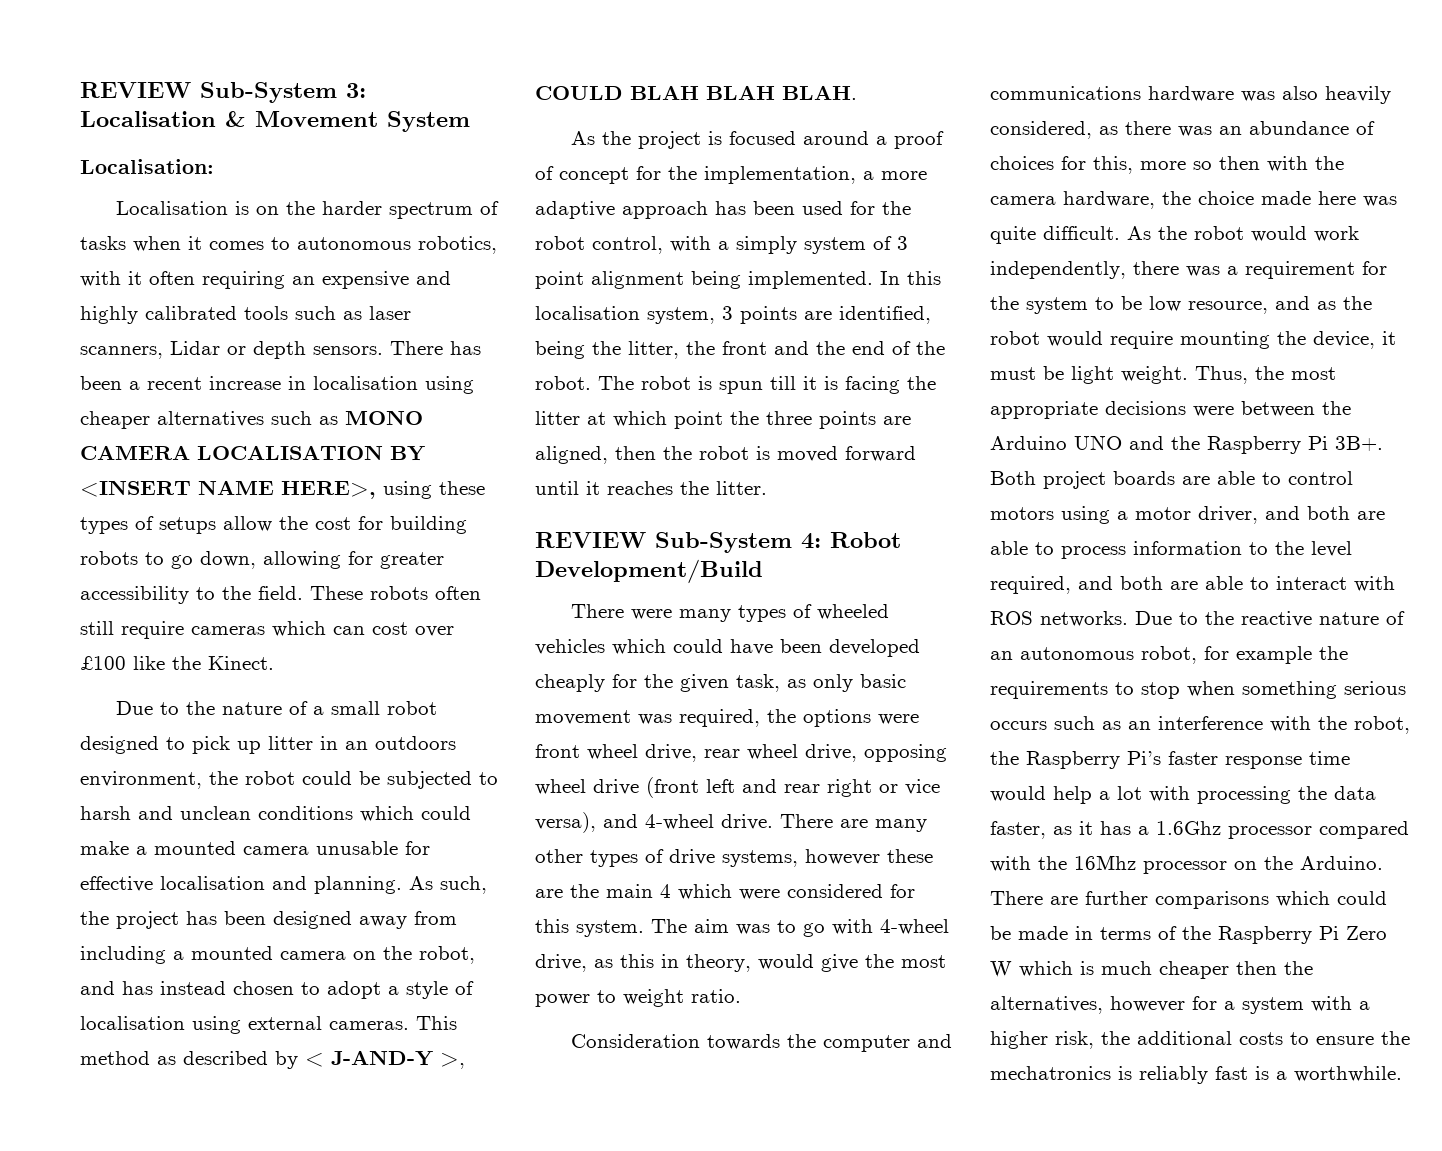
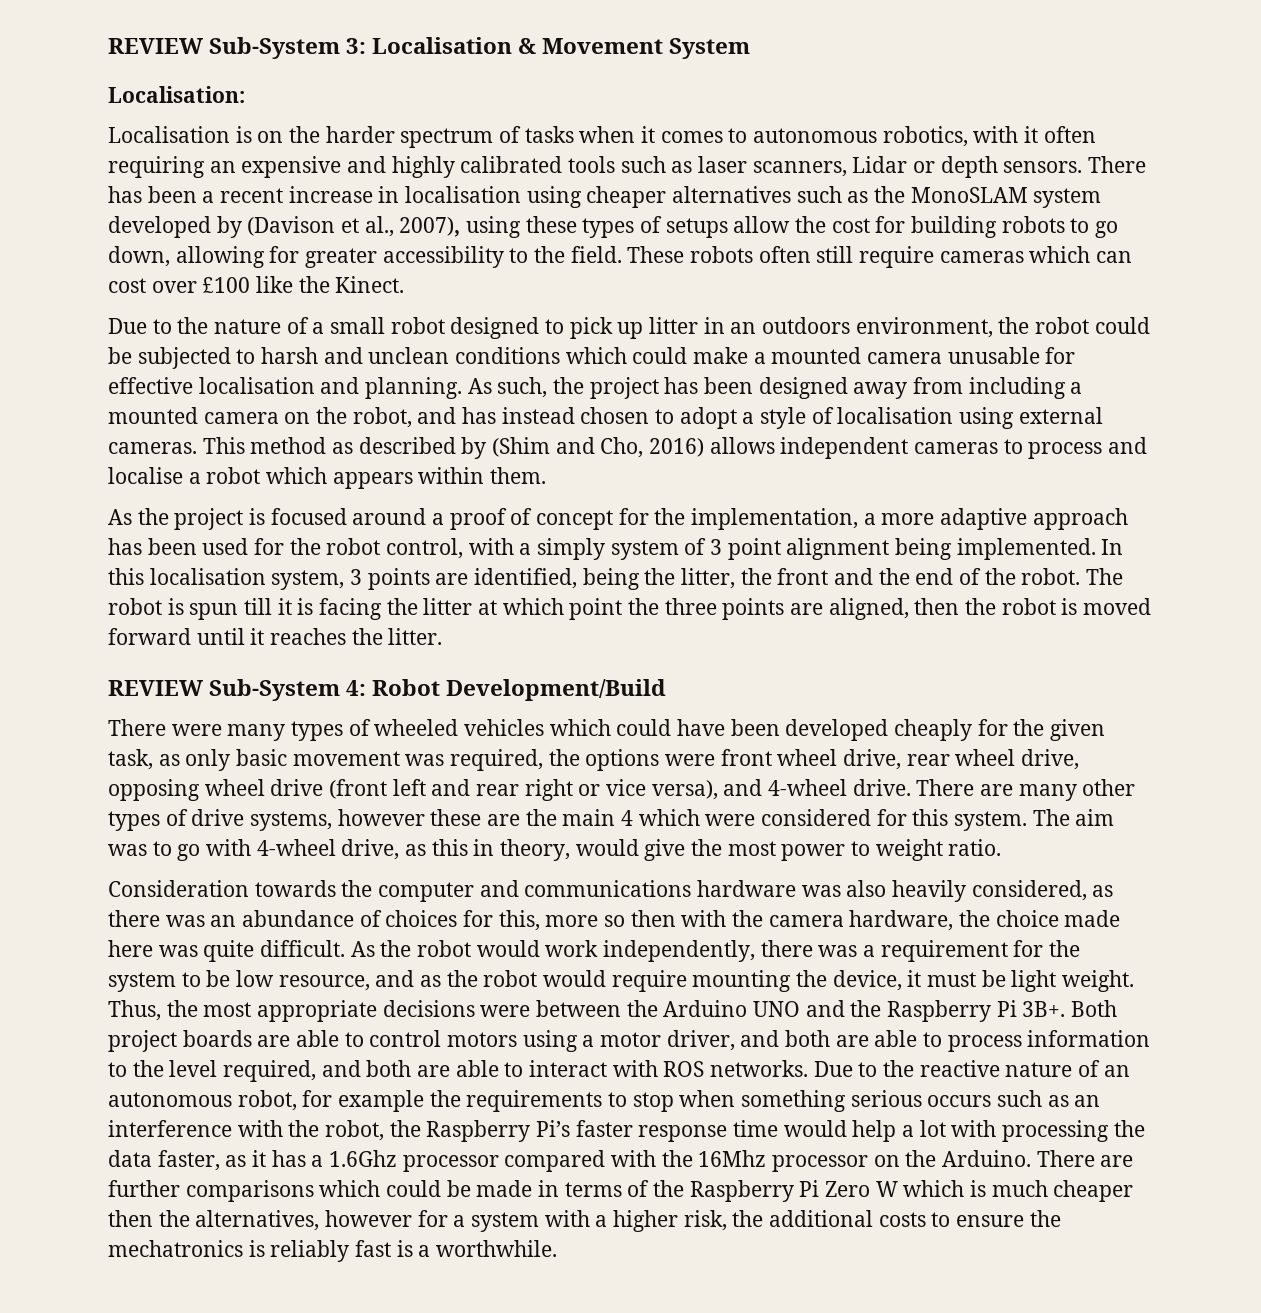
[345,410,423,425] [80,445,425,461] [80,480,376,499] MONO CAMERA LOCALISATION BY <INSERT NAME HERE>, -> [874,186,1102,208] [108,216,461,238] the MonoSLAM system developed by (Davison et al., 2007),
[305,1050,465,1069] [535,85,857,100] < J-AND-Y >, COULD BLAH BLAH BLAH. -> [492,437,1148,459] [108,467,547,489] (Shim and Cho, 2016) allows independent cameras to process and localise a robot which appears within them.

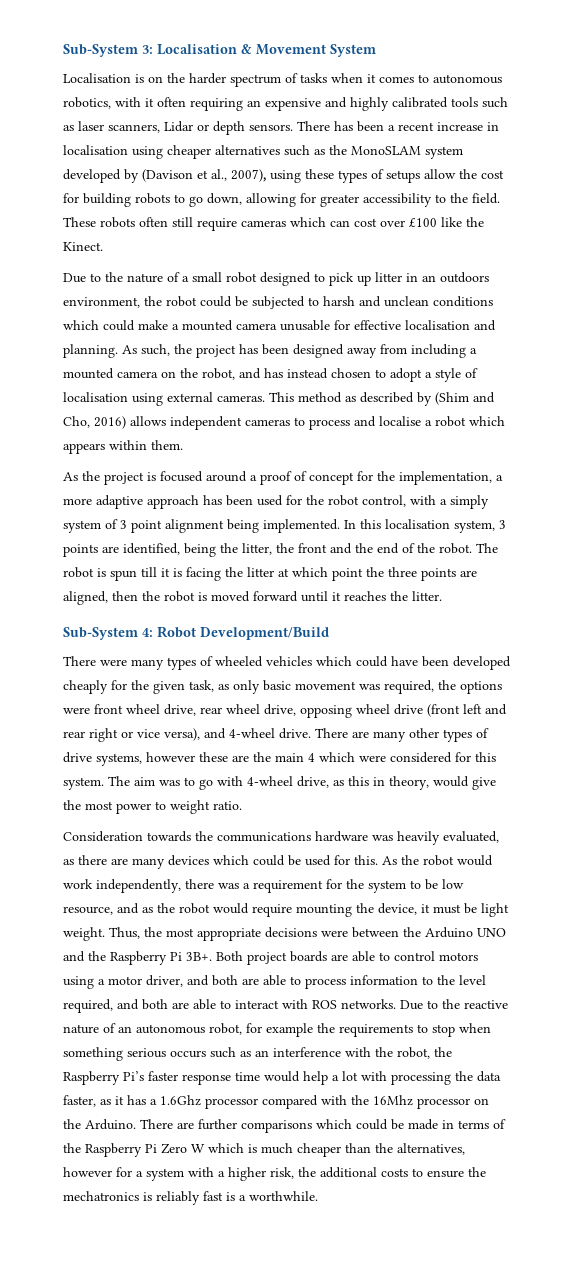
[108,38,203,54] REVIEW -> (63, 50) none
[108,86,245,103] // Localisation: -> (376, 50) none
[108,680,203,696] REVIEW -> (442, 596) none
[378,880,519,902] computer and -> (213, 836) none
[846,880,1114,902] [108,910,1121,931] [108,940,346,962] also heavily considered, as there was an abundance of choices for this, more so then with the camera hardware, the choice made here was quite difficult. -> [397,831,499,845] [63,855,378,869] heavily evaluated, as there are many devices which could be used for this.
[108,1210,153,1227] then -> [345,1143,371,1153] than

